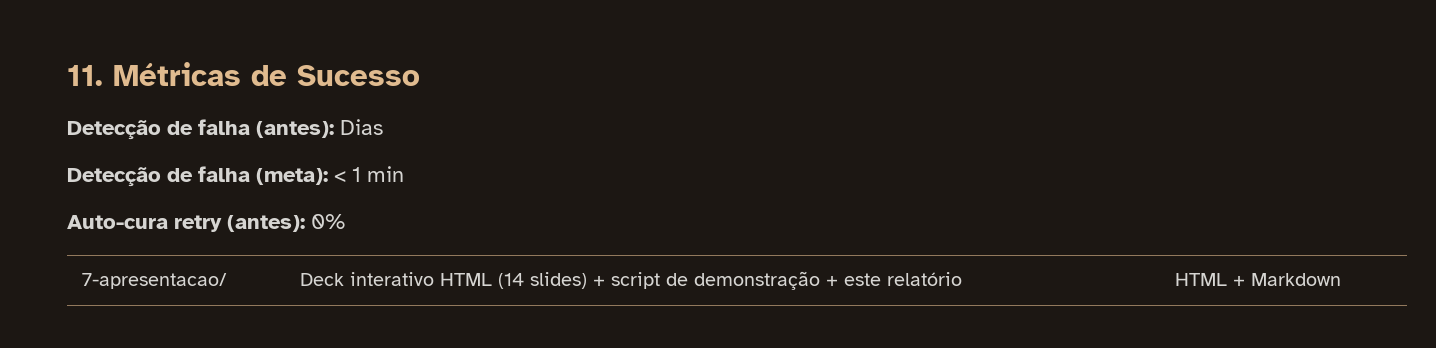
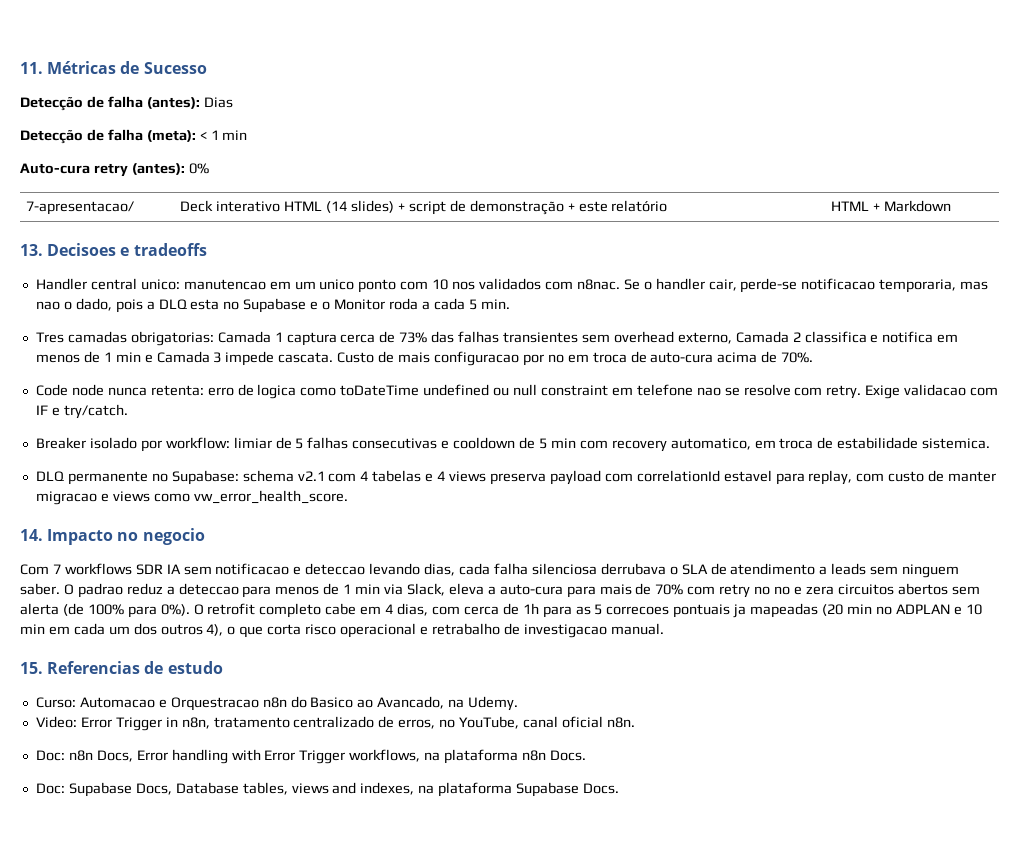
(1341, 279) none -> [20,243,207,256] [35,278,989,293] [35,298,510,313] [35,331,959,346] [35,351,814,366] [35,384,999,399] [35,404,128,419] [35,437,991,452] [35,470,997,485] [35,490,348,505] [20,528,205,545] [20,563,960,578] [20,583,980,598] [20,603,982,618] [20,623,664,638] [20,661,223,674] [35,696,519,711] [35,716,635,731] [35,749,586,764] [35,782,620,797] // 13. Decisoes e tradeoffs // Handler central unico: manutencao em um unico ponto com 10 nos validados com n8nac. Se o handler cair, perde-se notificacao temporaria, mas nao o dado, pois a DLQ esta no Supabase e o Monitor roda a cada 5 min. // Tres camadas obrigatorias: Camada 1 captura cerca de 73% das falhas transientes sem overhead externo, Camada 2 classifica e notifica em menos de 1 min e Camada 3 impede cascata. Custo de mais configuracao por no em troca de auto-cura acima de 70%. // Code node nunca retenta: erro de logica como toDateTime undefined ou null constraint em telefone nao se resolve com retry. Exige validacao com IF e try/catch. // Breaker isolado por workflow: limiar de 5 falhas consecutivas e cooldown de 5 min com recovery automatico, em troca de estabilidade sistemica. // DLQ permanente no Supabase: schema v2.1 com 4 tabelas e 4 views preserva payload com correlationId estavel para replay, com custo de manter migracao e views como vw_error_health_score. // 14. Impacto no negocio // Com 7 workflows SDR IA sem notificacao e deteccao levando dias, cada falha silenciosa derrubava o SLA de atendimento a leads sem ninguem saber. O padrao reduz a deteccao para menos de 1 min via Slack, eleva a auto-cura para mais de 70% com retry no no e zera circuitos abertos sem alerta (de 100% para 0%). O retrofit completo cabe em 4 dias, com cerca de 1h para as 5 correcoes pontuais ja mapeadas (20 min no ADPLAN e 10 min em cada um dos outros 4), o que corta risco operacional e retrabalho de investigacao manual. // 15. Referencias de estudo // Curso: Automacao e Orquestracao n8n do Basico ao Avancado, na Udemy. // Video: Error Trigger in n8n, tratamento centralizado de erros, no YouTube, canal oficial n8n. // Doc: n8n Docs, Error handling with Error Trigger workflows, na plataforma n8n Docs. // Doc: Supabase Docs, Database tables, views and indexes, na plataforma Supabase Docs.

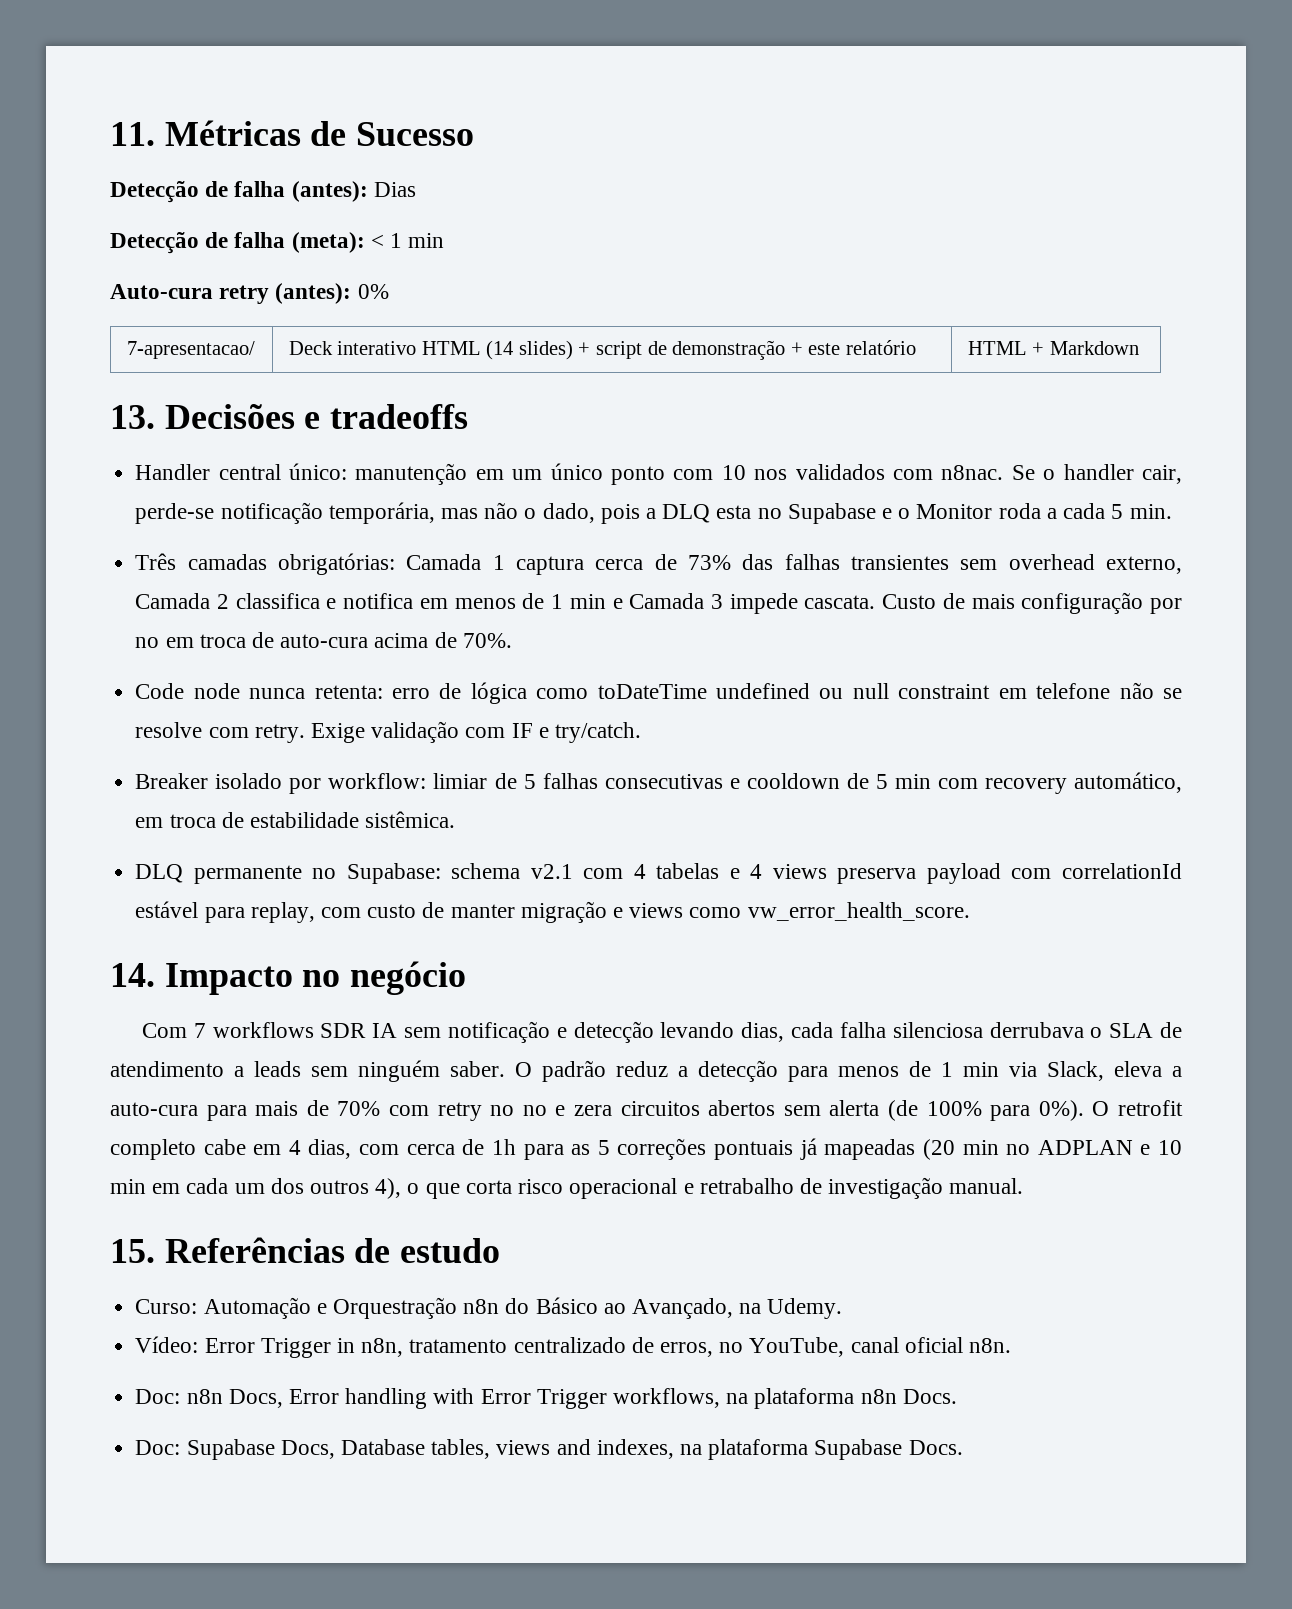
[47,243,117,256] Decisoes -> [164,404,295,429] Decisões
[140,279,266,290] unico: manutencao -> [289,463,468,485] único: manutenção
[319,279,355,290] unico -> [550,463,603,480] único
[801,278,989,293] [35,301,60,310] notificacao temporaria, mas nao -> [220,502,519,524] notificação temporária, mas não
[35,331,214,346] Tres camadas obrigatorias: -> [135,553,395,575] Três camadas obrigatórias:
[433,351,519,366] configuracao -> [1021,592,1144,614] configuração
[257,384,297,399] logica -> [470,682,527,704] lógica
[696,387,721,396] nao -> [1119,682,1154,699] não
[904,384,967,396] validacao -> [371,721,460,743] validação
[670,438,751,450] automatico, -> [1074,772,1183,793] automático,
[922,438,991,449] sistemica. -> [365,811,456,828] sistêmica.
[723,470,772,482] estavel -> [135,901,199,918] estável
[35,491,97,505] migracao -> [520,901,607,923] migração
[142,528,205,545] negocio -> [350,961,467,995] negócio
[215,563,366,575] notificacao e deteccao -> [447,1021,654,1043] notificação e detecção
[902,564,960,578] ninguem -> [358,1060,440,1082] ninguém
[77,583,123,598] padrao -> [542,1060,606,1082] padrão
[178,583,239,595] deteccao -> [698,1060,778,1082] detecção
[606,604,747,618] correcoes pontuais ja -> [617,1138,817,1160] correções pontuais já
[523,624,607,638] investigacao -> [828,1177,944,1199] investigação
[47,661,141,674] Referencias -> [164,1237,345,1263] Referências
[79,696,445,711] Automacao e Orquestracao n8n do Basico ao Avancado, -> [203,1297,733,1319] Automação e Orquestração n8n do Básico ao Avançado,
[35,716,77,728] Video: -> [135,1336,199,1353] Vídeo:

